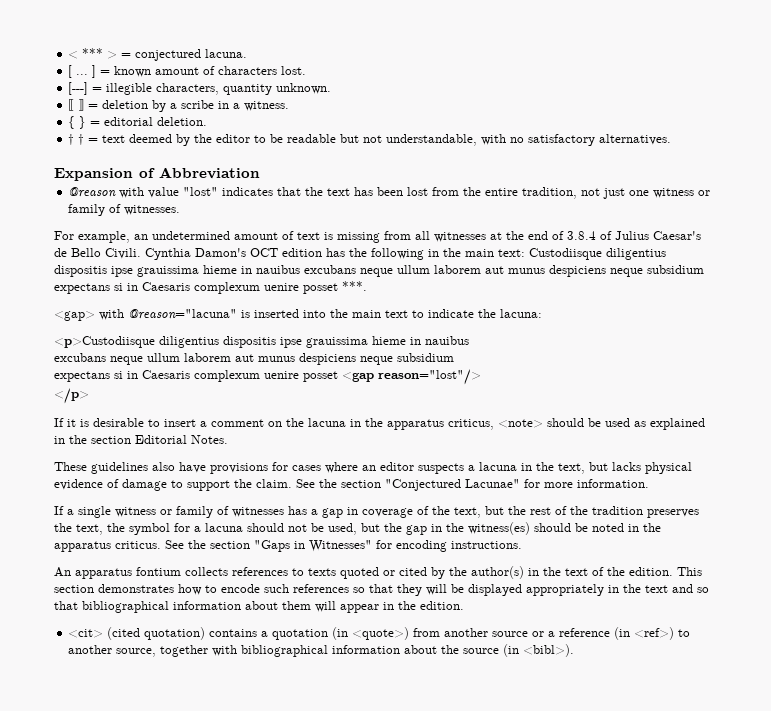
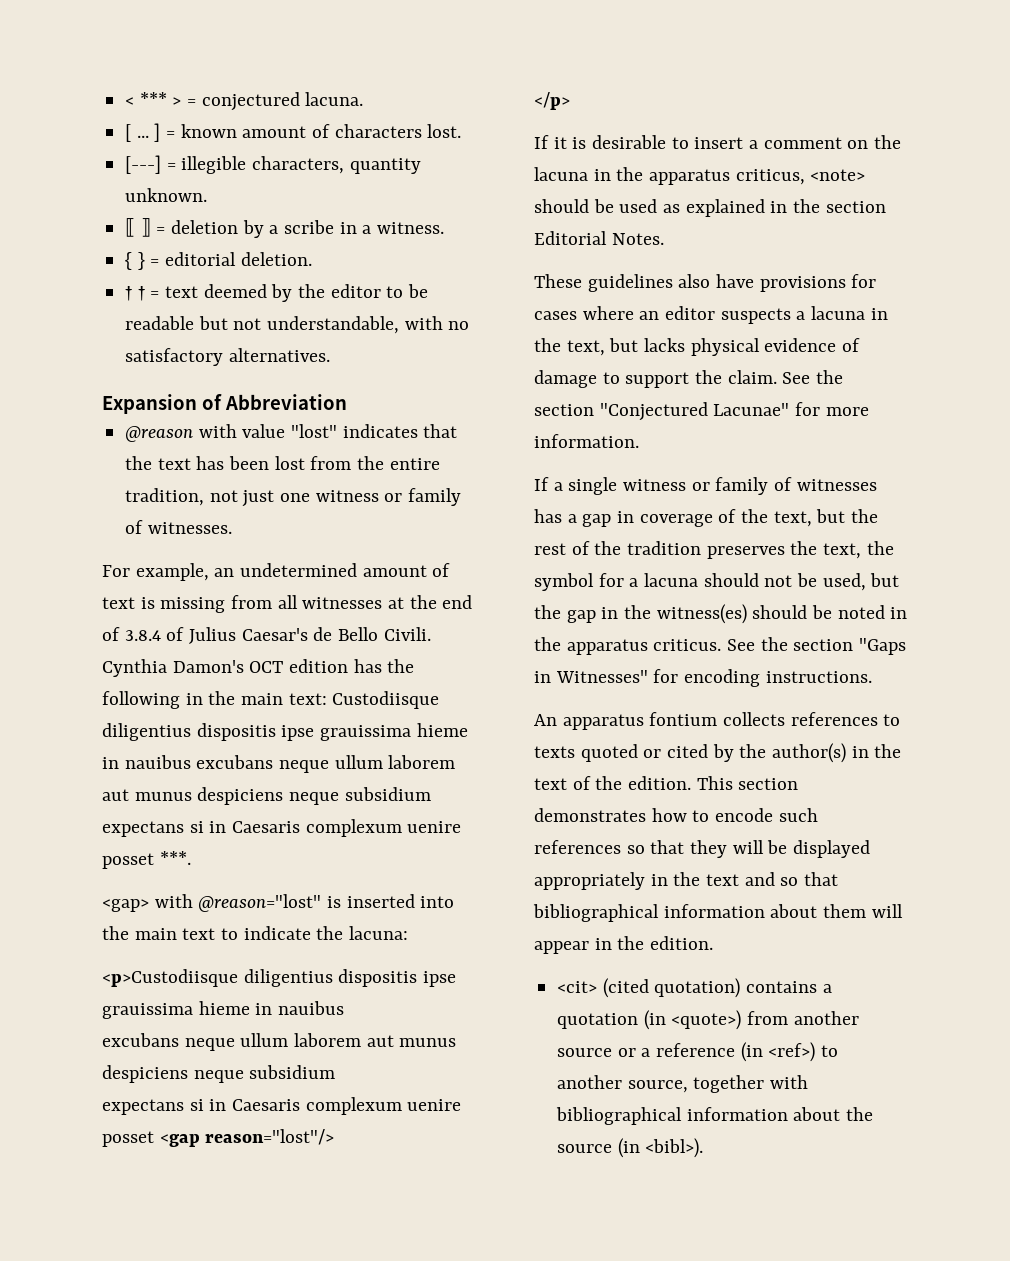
[128,309,237,319] @reason="lacuna" -> [198,894,322,912] @reason="lost"

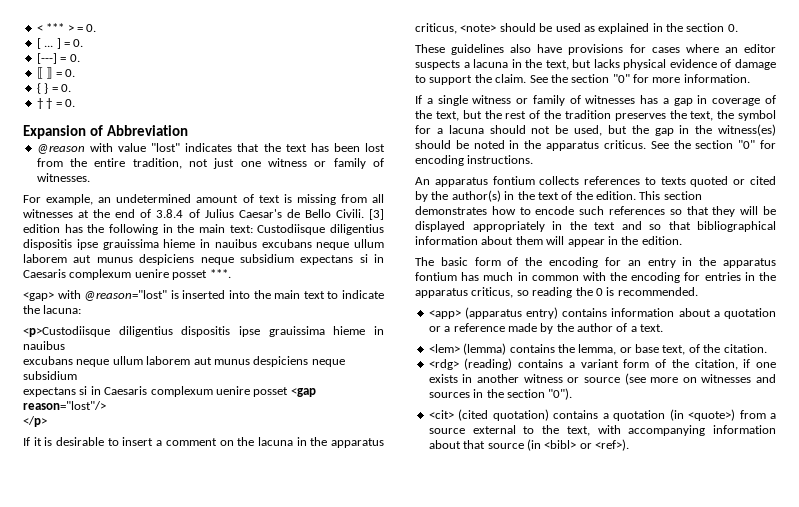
[201,92,364,111] conjectured lacuna. -> [86,24,97,32] 0.
[180,124,462,138] [125,155,421,174] [125,188,208,202] [125,218,445,238] known amount of characters lost. // [---] = illegible characters, quantity unknown. // ⟦ ⟧ = deletion by a scribe in a witness. -> [73,39,84,47] [36,53,80,64] [36,67,75,79] 0. // [---] = 0. // ⟦ ⟧ = 0.
[165,252,312,266] editorial deletion. -> [60,84,71,92] 0.
[165,284,429,302] [125,316,470,334] [125,348,330,366] text deemed by the editor to be readable but not understandable, with no satisfactory alternatives. -> [64,99,75,107] 0.
[102,659,284,677] Cynthia Damon's OCT -> [368,209,384,220] [3]
[534,231,664,245] Editorial Notes. -> [727,24,738,32] 0.
[599,402,790,421] "Conjectured Lacunae" -> [612,74,630,83] "0"
[859,638,907,655] [534,670,648,683] "Gaps in Witnesses" -> [738,140,756,149] "0"
(714, 943) none -> [415,257,776,268] [415,272,776,283] [415,287,698,298] [428,307,776,319] [428,323,664,334] [428,343,767,355] [428,358,776,370] [428,373,776,385] [428,388,573,400] // The basic form of the encoding for an entry in the apparatus fontium has much in common with the encoding for entries in the apparatus criticus, so reading the 0 is recommended. // <app> (apparatus entry) contains information about a quotation or a reference made by the author of a text. // <lem> (lemma) contains the lemma, or base text, of the citation. // <rdg> (reading) contains a variant form of the citation, if one exists in another witness or source (see more on witnesses and sources in the section "0").
[793,1011,859,1025] [557,1042,839,1062] [557,1075,809,1093] [556,1107,874,1125] another source or a reference (in <ref>) to another source, together with bibliographical information about the -> [770,413,776,419] [428,425,776,436] [428,440,486,449] a source external to the text, with accompanying information about that
[645,1138,704,1158] <bibl>). -> [544,439,629,451] <bibl> or <ref>).

